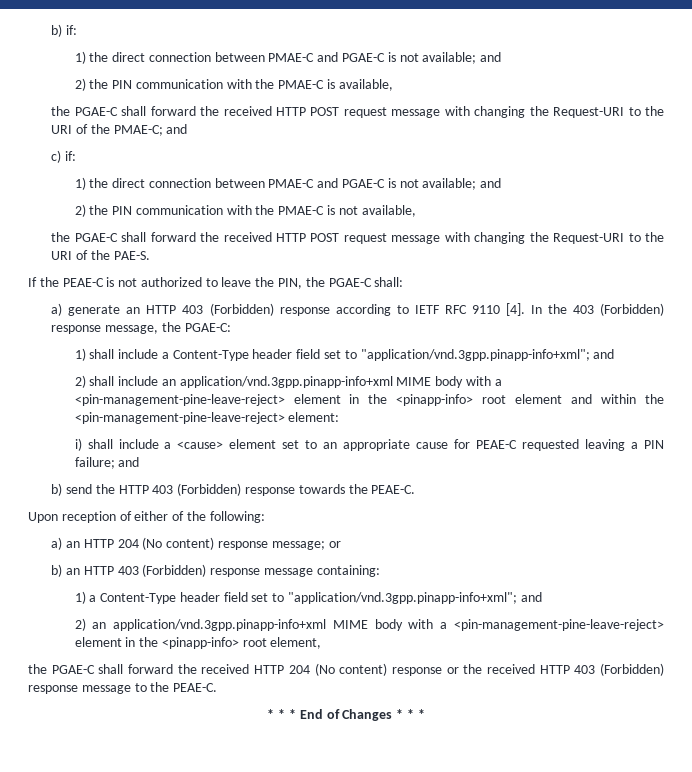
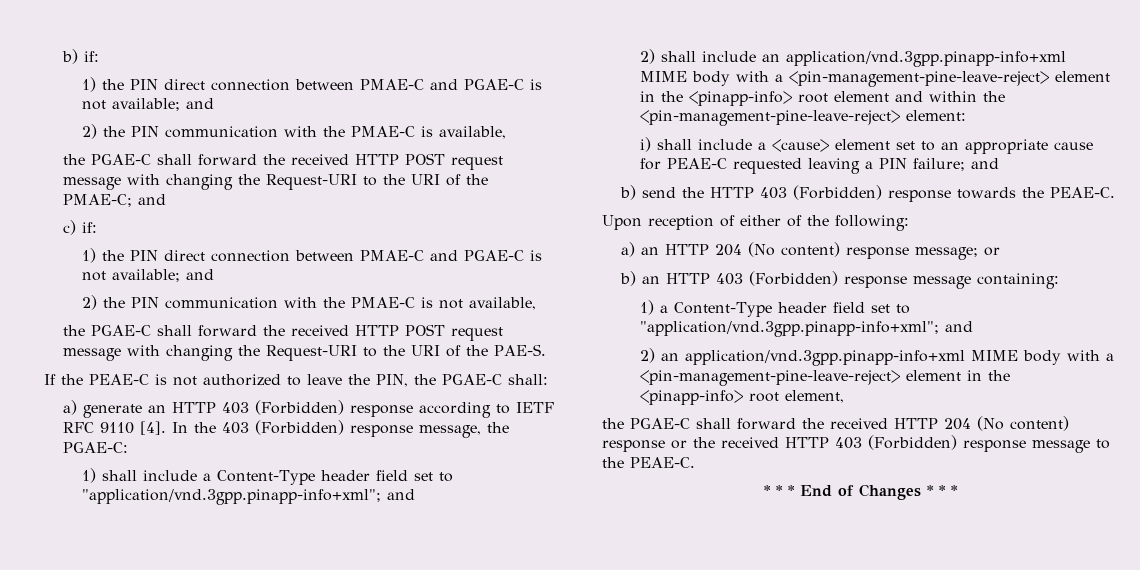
(109, 57) none -> [130,79,159,90] PIN
(109, 183) none -> [130,250,159,261] PIN

